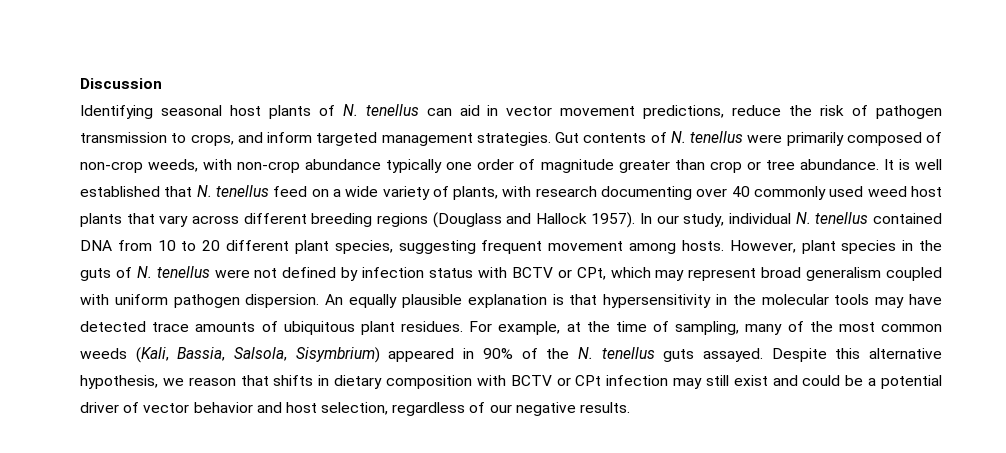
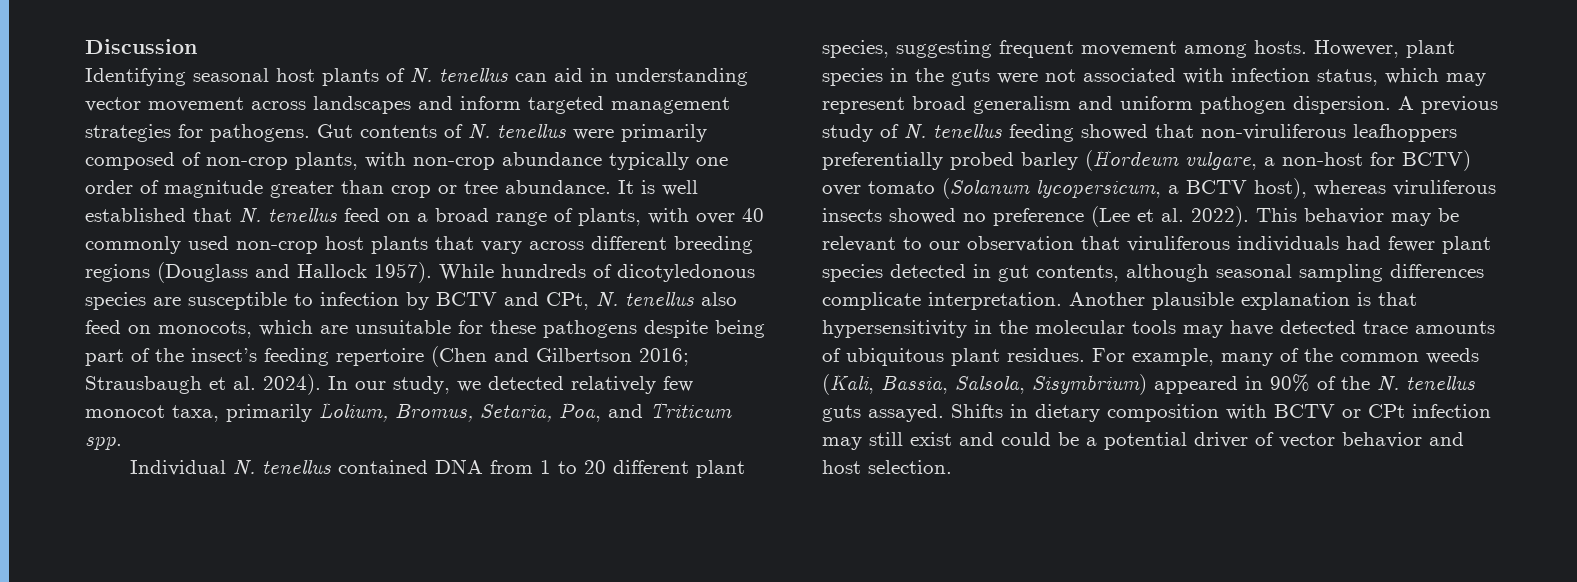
(499, 110) none -> [615,68,748,86] understanding
[643,105,943,119] [80,132,234,146] predictions, reduce the risk of pathogen transmission to crops, -> [251,96,411,114] across landscapes
[476,132,551,146] strategies. -> [85,124,310,142] strategies for pathogens.
[148,159,199,172] weeds, -> [295,152,358,170] plants,
[345,186,430,200] wide variety -> [435,208,547,226] broad range
[535,186,693,200] research documenting -> (689, 216) none
[867,186,907,197] weed -> [236,241,318,254] non-crop
[640,213,792,227] In our study, individual -> [439,264,755,282] [85,291,737,310] [85,320,765,338] [85,346,689,367] [85,374,693,395] [85,402,732,422] [85,437,122,450] [130,460,227,476] While hundreds of dicotyledonous species are susceptible to infection by BCTV and CPt, N. tenellus also feed on monocots, which are unsuitable for these pathogens despite being part of the insect’s feeding repertoire (Chen and Gilbertson 2016; Strausbaugh et al. 2024). In our study, we detected relatively few monocot taxa, primarily Lolium, Bromus, Setaria, Poa, and Triticum spp. // Individual
[157,240,176,251] 10 -> [540,460,552,474] 1
[115,266,606,281] of N. tenellus were not defined by infection status with BCTV or CPt, -> [997,68,1378,86] were not associated with infection status,
[885,267,942,281] [80,294,109,305] coupled with -> [1078,96,1113,110] and
[325,294,398,308] An equally -> [1398,96,1498,114] [822,123,1457,142] [822,150,1471,171] [822,178,1496,199] [822,206,1459,227] [822,236,1491,254] [822,264,1484,282] [822,292,1145,310] A previous study of N. tenellus feeding showed that non-viruliferous leafhoppers preferentially probed barley (Hordeum vulgare, a non-host for BCTV) over tomato (Solanum lycopersicum, a BCTV host), whereas viruliferous insects showed no preference (Lee et al. 2022). This behavior may be relevant to our observation that viruliferous individuals had fewer plant species detected in gut contents, although seasonal sampling differences complicate interpretation. Another
[566,321,740,335] at the time of sampling, -> (1214, 357) none
[838,322,875,332] most -> (1333, 355) none
[771,348,942,362] [80,375,314,389] Despite this alternative hypothesis, we reason that shifts -> [951,404,1003,418] Shifts
[321,402,631,416] selection, regardless of our negative results. -> [868,460,952,474] selection.

